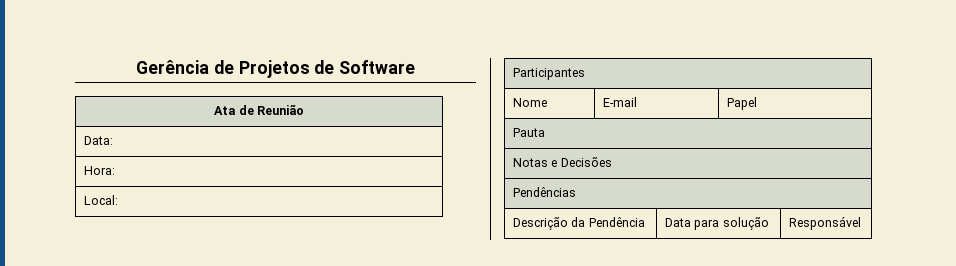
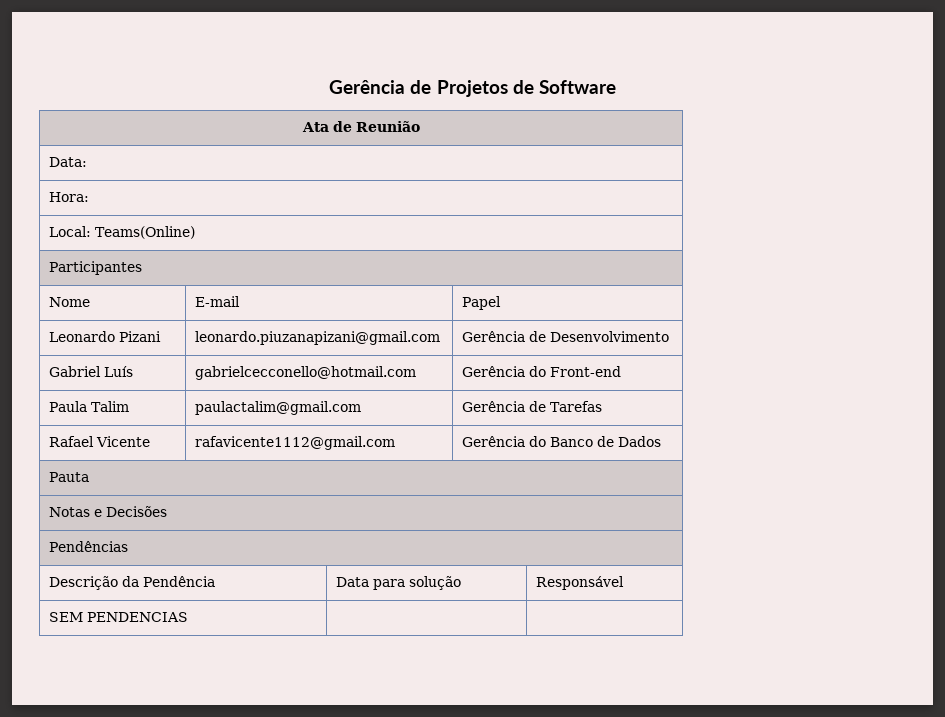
(118, 200) none -> [95,226,196,239] Teams(Online)
(757, 103) none -> [49,331,162,342] [195,331,441,345] [462,331,670,342] [49,366,134,377] [195,366,417,380] [462,366,622,377] [49,401,130,412] [195,401,362,415] [462,401,603,412] [49,436,151,447] [195,436,396,450] [462,436,662,447] // Leonardo Pizani | leonardo.piuzanapizani@gmail.com | Gerência de Desenvolvimento // Gabriel Luís | gabrielcecconello@hotmail.com | Gerência do Front-end // Paula Talim | paulactalim@gmail.com | Gerência de Tarefas // Rafael Vicente | rafavicente1112@gmail.com | Gerência do Banco de Dados
(861, 223) none -> [49,612,189,622] // SEM PENDENCIAS | |

